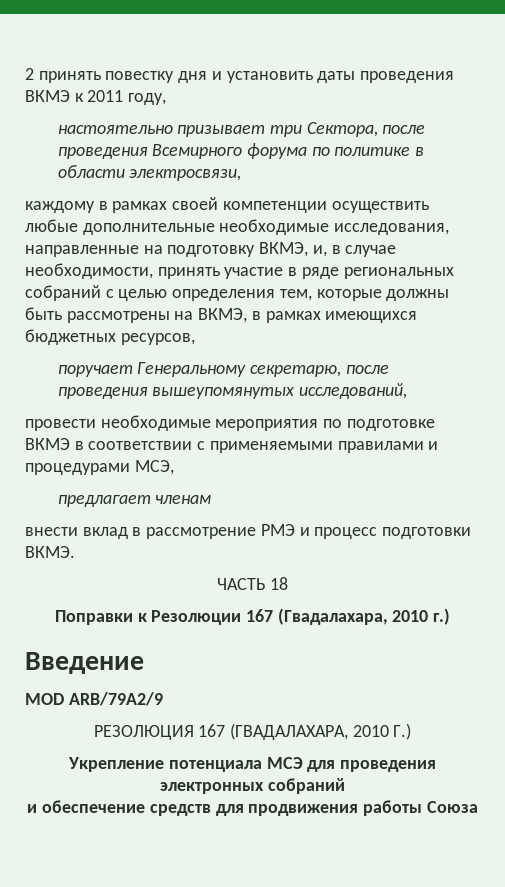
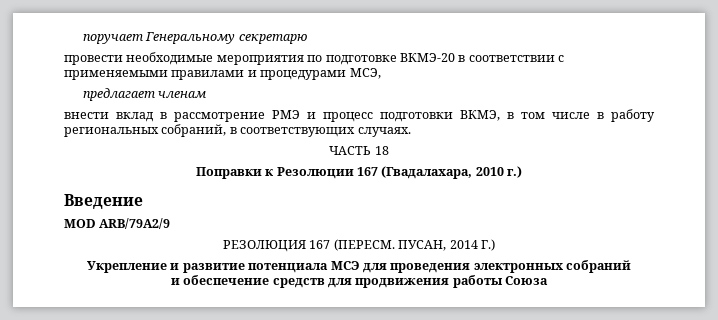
[25,68,455,83] [25,90,167,105] [57,122,426,137] [57,143,425,159] [57,165,242,181] [25,197,429,213] [25,219,450,235] [25,242,397,257] [25,263,454,279] [25,285,450,301] [25,307,418,323] [25,329,195,345] [57,362,389,377] [57,383,407,399] 2 принять повестку дня и установить даты проведения ВКМЭ к 2011 году, // настоятельно призывает три Сектора, после проведения Всемирного форума по политике в области электросвязи, // каждому в рамках своей компетенции осуществить любые дополнительные необходимые исследования, направленные на подготовку ВКМЭ, и, в случае необходимости, принять участие в ряде региональных собраний с целью определения тем, которые должны быть рассмотрены на ВКМЭ, в рамках имеющихся бюджетных ресурсов, // поручает Генеральному секретарю, после проведения вышеупомянутых исследований, -> [82,32,307,44] поручает Генеральному секретарю
[25,438,70,450] ВКМЭ -> [399,53,455,62] ВКМЭ-20
[25,546,75,558] ВКМЭ. -> [460,109,655,122] [64,124,411,137] ВКМЭ, в том числе в работу региональных собраний, в соответствующих случаях.
[230,723,389,740] (ГВАДАЛАХАРА, 2010 -> [333,239,478,251] (ПЕРЕСМ. ПУСАН, 2014
(165, 764) none -> [170,263,245,273] и развитие

